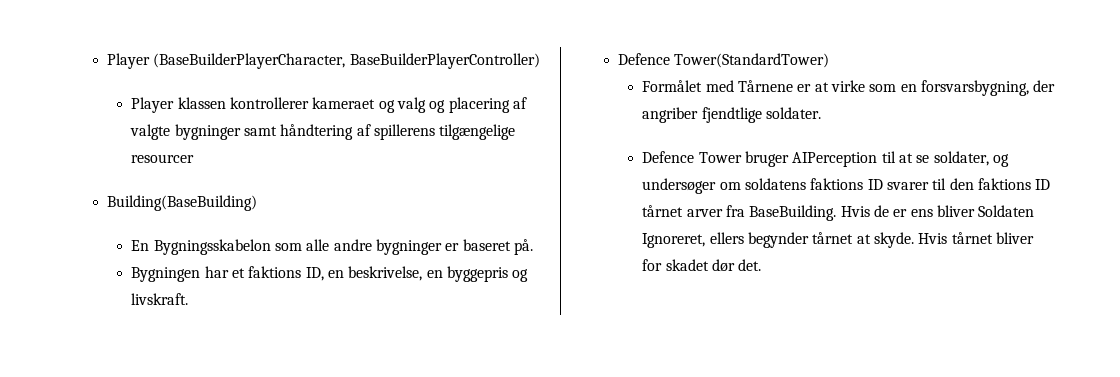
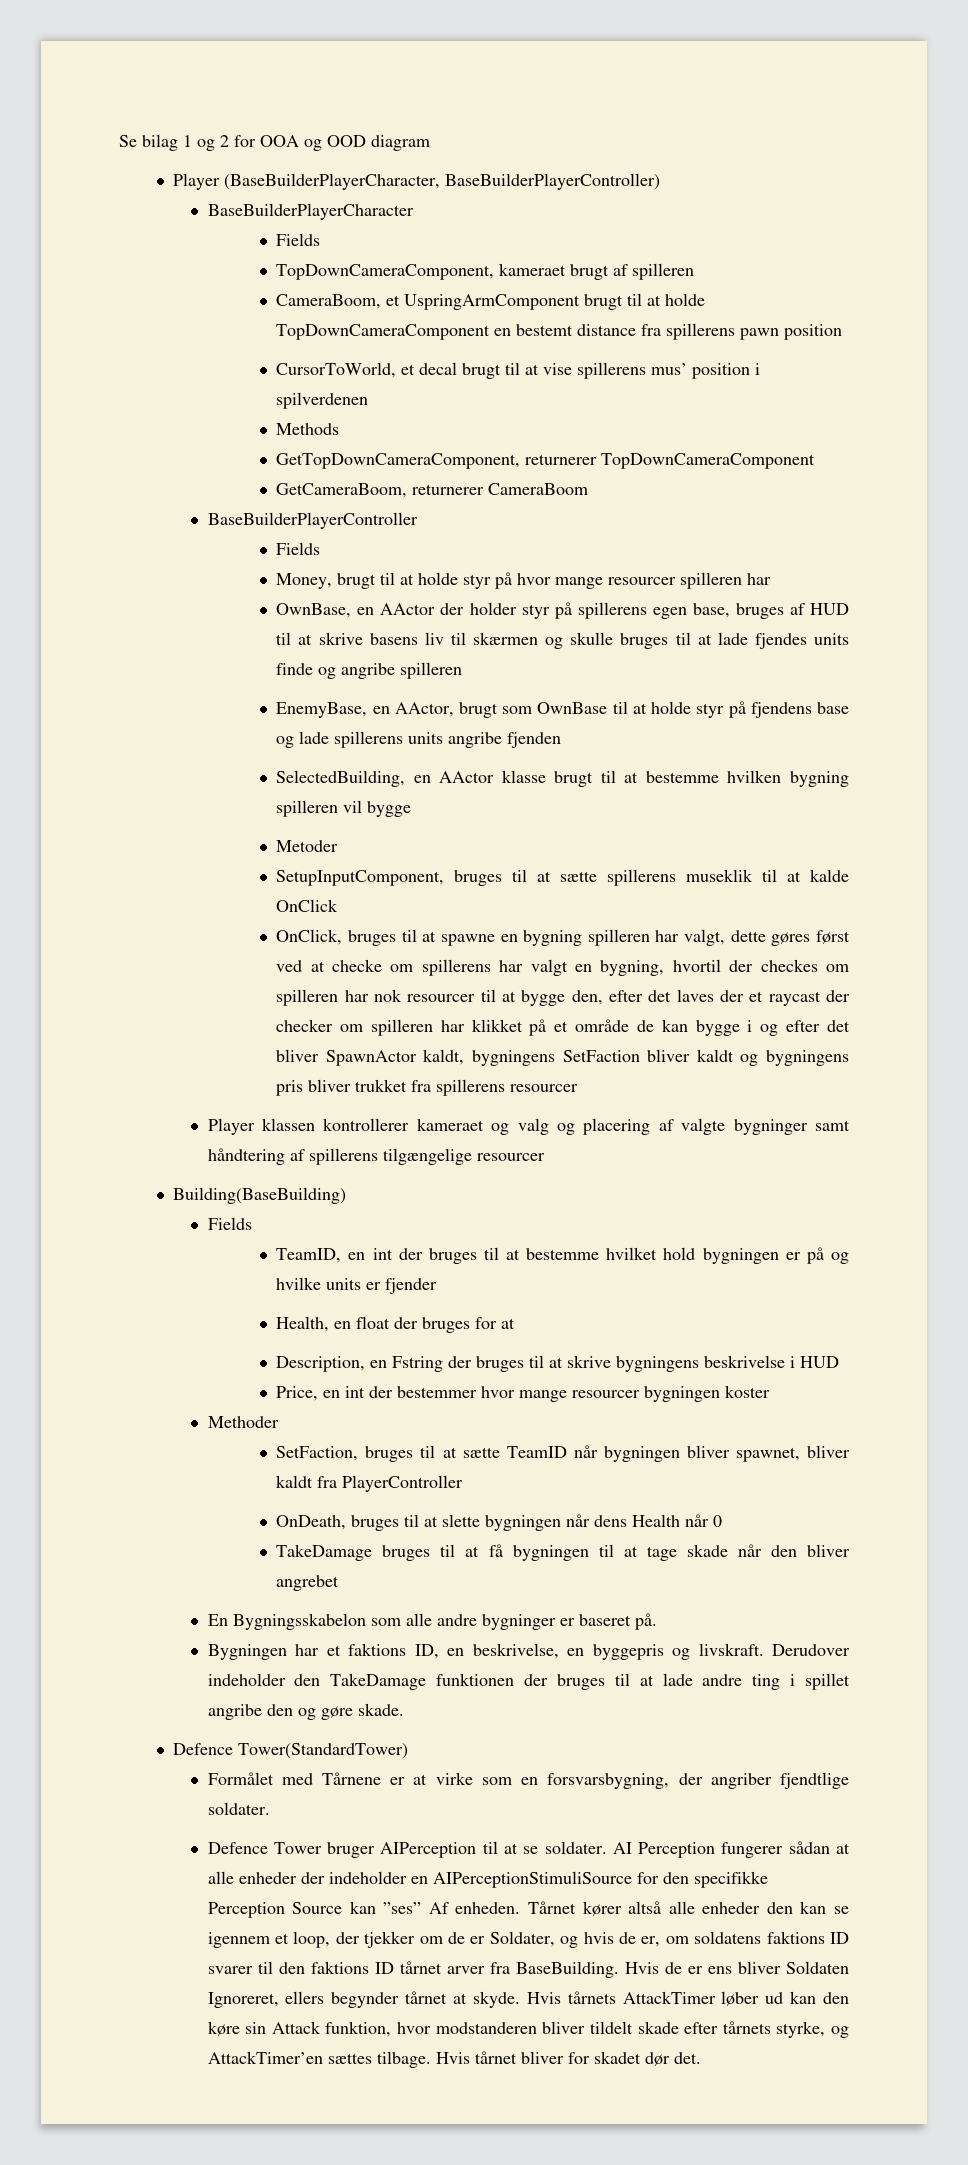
[106,53,540,69] Player (BaseBuilderPlayerCharacter, BaseBuilderPlayerController) -> [119,134,430,151] [173,173,661,190] [207,203,414,220] [276,233,321,246] [276,263,695,280] [276,293,706,310] [276,323,843,340] [276,362,761,379] [276,392,369,409] [276,423,340,435] [276,453,816,469] [276,483,589,498] [207,512,418,529] [276,542,321,555] [276,572,772,589] [276,602,849,619] [276,632,849,649] [276,662,463,679] [276,701,849,718] [276,731,562,748] [276,770,849,787] [276,800,412,817] [276,840,339,852] [276,869,849,886] [276,899,339,912] [276,929,850,946] [276,959,849,976] [276,989,850,1006] [276,1019,850,1036] [276,1049,849,1066] [276,1079,579,1096] Se bilag 1 og 2 for OOA og OOD diagram // Player (BaseBuilderPlayerCharacter, BaseBuilderPlayerController) // BaseBuilderPlayerCharacter // Fields // TopDownCameraComponent, kameraet brugt af spilleren // CameraBoom, et UspringArmComponent brugt til at holde TopDownCameraComponent en bestemt distance fra spillerens pawn position // CursorToWorld, et decal brugt til at vise spillerens mus’ position i spilverdenen // Methods // GetTopDownCameraComponent, returnerer TopDownCameraComponent // GetCameraBoom, returnerer CameraBoom // BaseBuilderPlayerController // Fields // Money, brugt til at holde styr på hvor mange resourcer spilleren har // OwnBase, en AActor der holder styr på spillerens egen base, bruges af HUD til at skrive basens liv til skærmen og skulle bruges til at lade fjendes units finde og angribe spilleren // EnemyBase, en AActor, brugt som OwnBase til at holde styr på fjendens base og lade spillerens units angribe fjenden // SelectedBuilding, en AActor klasse brugt til at bestemme hvilken bygning spilleren vil bygge // Metoder // SetupInputComponent, bruges til at sætte spillerens museklik til at kalde OnClick // OnClick, bruges til at spawne en bygning spilleren har valgt, dette gøres først ved at checke om spillerens har valgt en bygning, hvortil der checkes om spilleren har nok resourcer til at bygge den, efter det laves der et raycast der checker om spilleren har klikket på et område de kan bygge i og efter det bliver SpawnActor kaldt, bygningens SetFaction bliver kaldt og bygningens pris bliver trukket fra spillerens resourcer
(257, 203) none -> [207,1217,252,1230] [276,1247,850,1264] [276,1277,438,1294] [276,1316,516,1333] [276,1355,840,1372] [276,1385,771,1402] [207,1416,279,1428] [276,1445,850,1462] [276,1475,464,1492] [276,1514,723,1531] [276,1544,850,1561] [276,1575,340,1591] // Fields // TeamID, en int der bruges til at bestemme hvilket hold bygningen er på og hvilke units er fjender // Health, en float der bruges for at // Description, en Fstring der bruges til at skrive bygningens beskrivelse i HUD // Price, en int der bestemmer hvor mange resourcer bygningen koster // Methoder // SetFaction, bruges til at sætte TeamID når bygningen bliver spawnet, bliver kaldt fra PlayerController // OnDeath, bruges til at slette bygningen når dens Health når 0 // TakeDamage bruges til at få bygningen til at tage skade når den bliver angrebet
(189, 299) none -> [771,1644,850,1656] [207,1673,851,1690] [207,1703,404,1720] Derudover indeholder den TakeDamage funktionen der bruges til at lade andre ting i spillet angribe den og gøre skade.
[933,151,1009,167] [642,178,717,194] soldater, og undersøger -> [544,1841,850,1858] [207,1871,768,1888] [207,1901,849,1918] [207,1931,661,1948] soldater. AI Perception fungerer sådan at alle enheder der indeholder en AIPerceptionStimuliSource for den specifikke Perception Source kan ”ses” Af enheden. Tårnet kører altså alle enheder den kan se igennem et loop, der tjekker om de er Soldater, og hvis de er,
(948, 238) none -> [567,1991,850,2006] [207,2021,850,2038] [207,2051,470,2068] tårnets AttackTimer løber ud kan den køre sin Attack funktion, hvor modstanderen bliver tildelt skade efter tårnets styrke, og AttackTimer’en sættes tilbage. Hvis

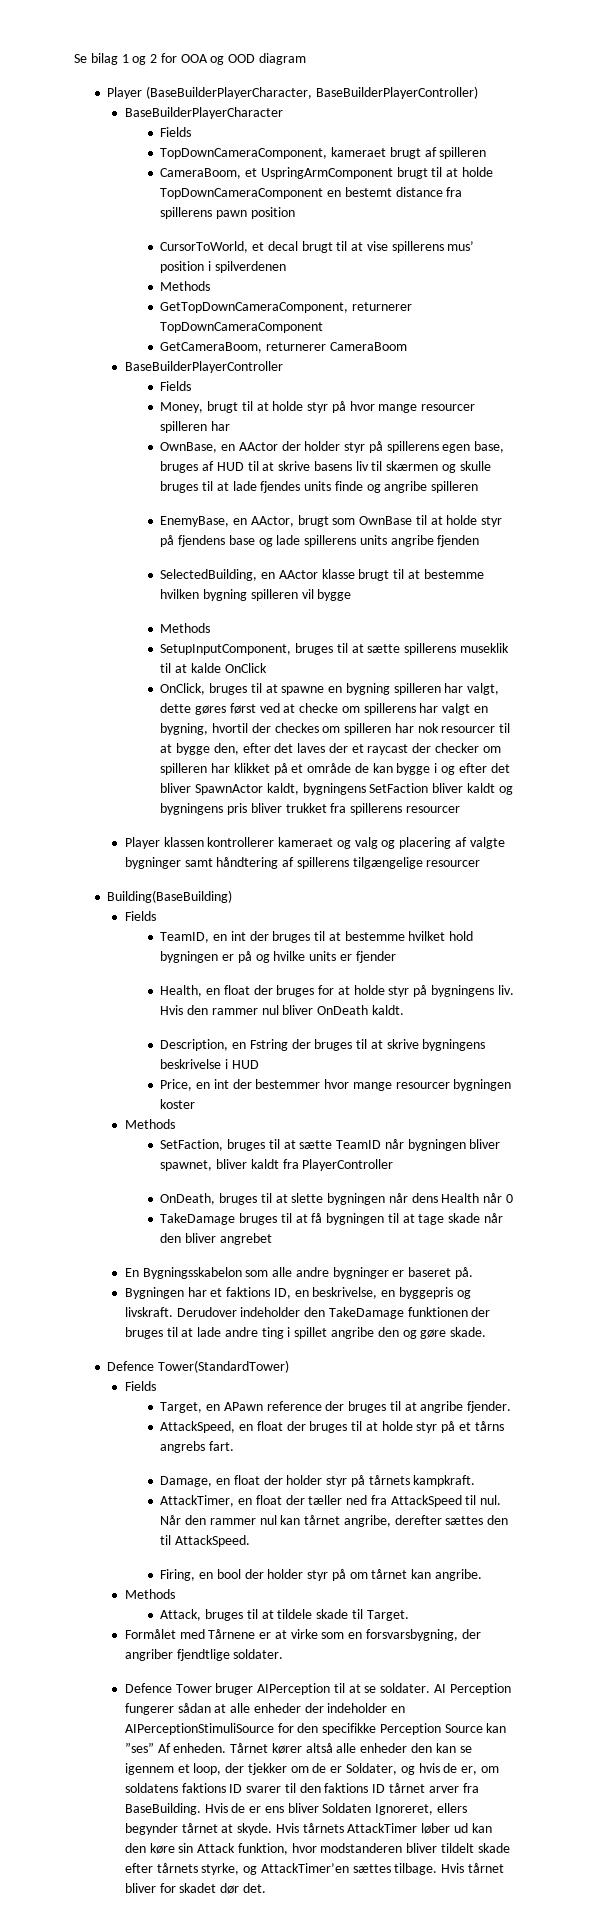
[276,840,339,852] Metoder -> [160,623,211,633] Methods
(516, 1323) none -> [353,985,514,997] [160,1005,404,1015] holde styr på bygningens liv. Hvis den rammer nul bliver OnDeath kaldt.
[207,1416,279,1428] Methoder -> [124,1119,175,1129] Methods
(409, 1751) none -> [124,1381,156,1391] [160,1401,512,1413] [160,1421,504,1433] [160,1441,234,1453] [160,1475,476,1487] [160,1495,502,1507] [160,1515,509,1527] [160,1535,250,1547] [160,1569,483,1581] [124,1589,175,1599] [160,1609,409,1621] // Fields // Target, en APawn reference der bruges til at angribe fjender. // AttackSpeed, en float der bruges til at holde styr på et tårns angrebs fart. // Damage, en float der holder styr på tårnets kampkraft. // AttackTimer, en float der tæller ned fra AttackSpeed til nul. Når den rammer nul kan tårnet angribe, derefter sættes den til AttackSpeed. // Firing, en bool der holder styr på om tårnet kan angribe. // Methods // Attack, bruges til at tildele skade til Target.

